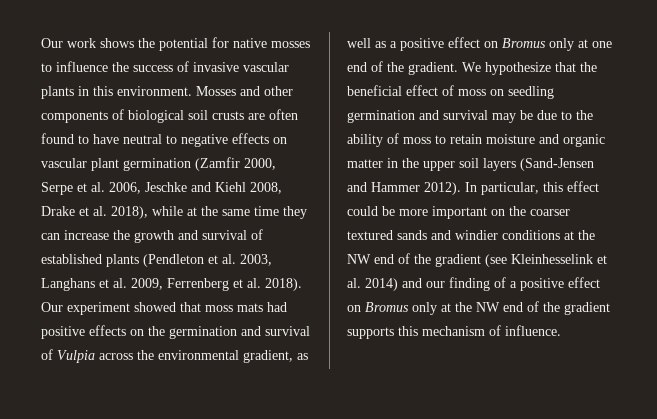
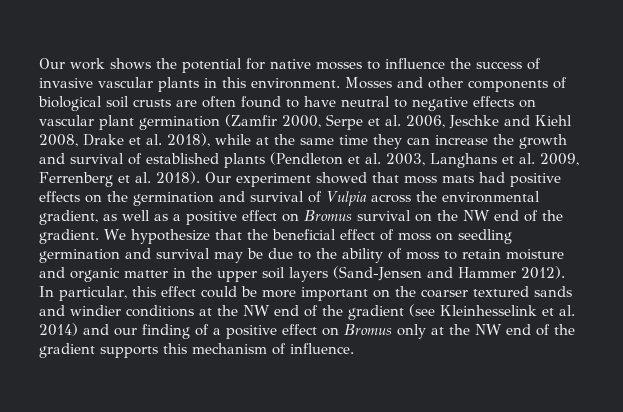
[549,38,612,51] only at one -> [357,210,490,222] survival on the NW

